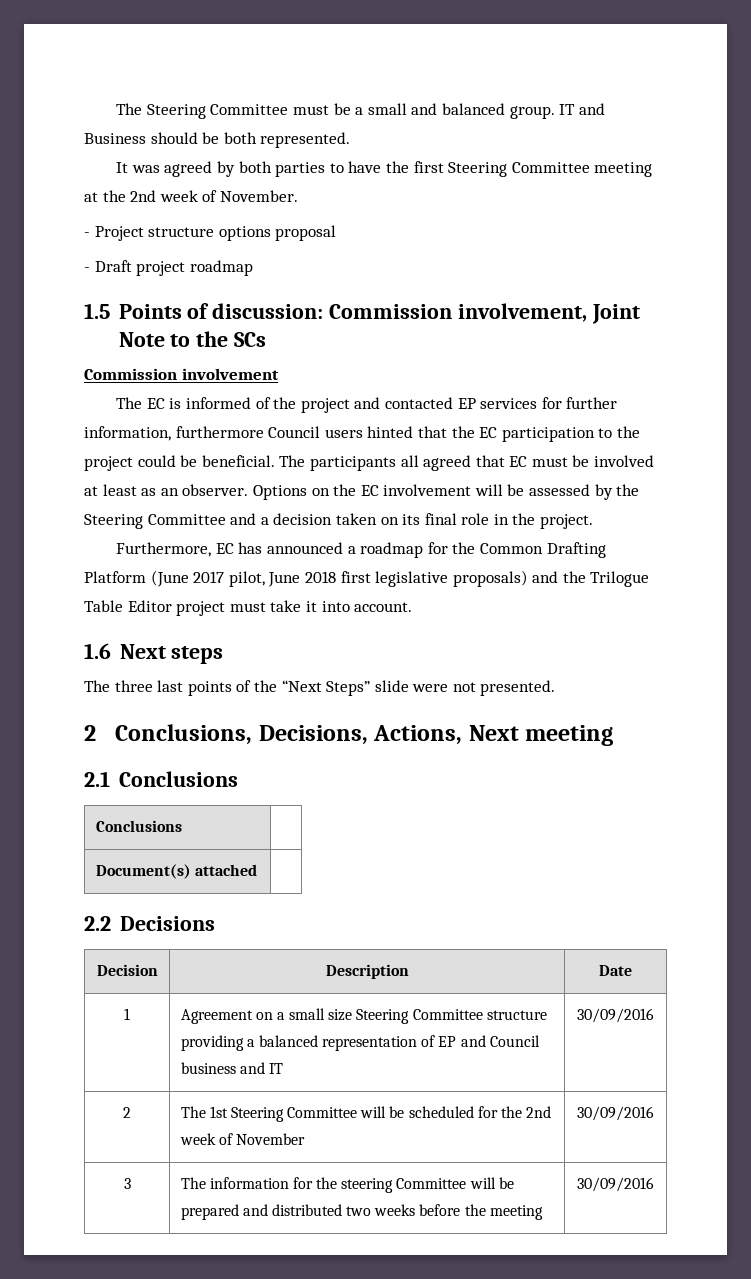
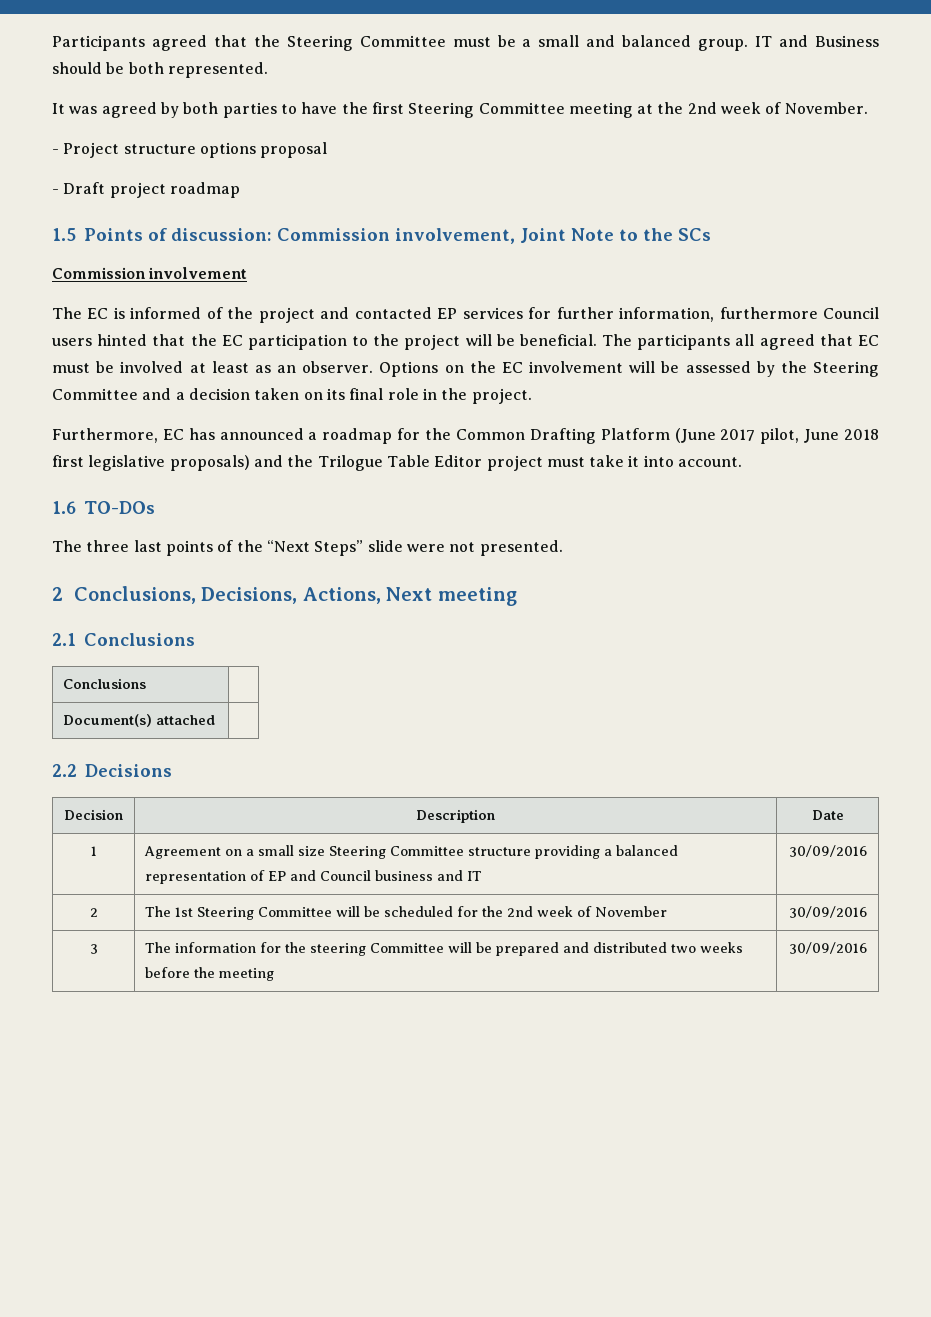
[116,103,143,115] The -> [52,35,280,51] Participants agreed that the
[137,455,176,467] could -> [465,334,492,346] will
[119,644,224,664] Next steps -> [84,501,155,514] TO-DOs

